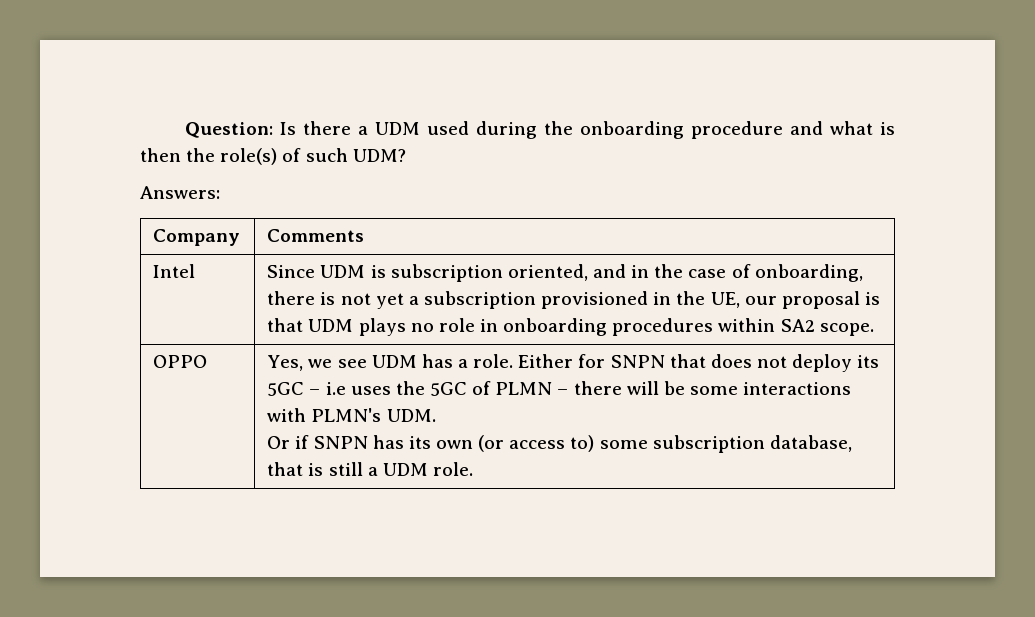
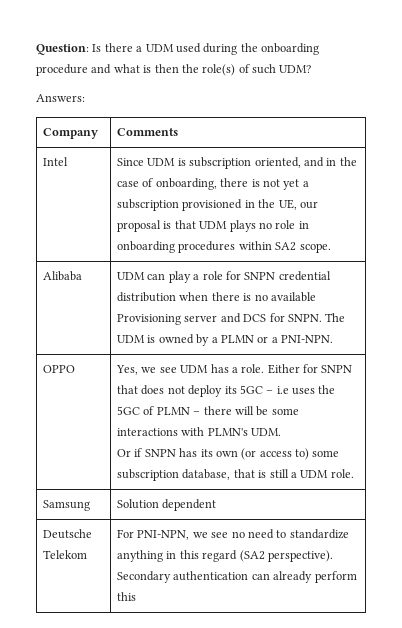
(874, 329) none -> [43,271,83,281] [117,271,331,283] [117,292,316,302] [117,313,346,325] [117,334,334,346] // Alibaba | UDM can play a role for SNPN credential distribution when there is no available Provisioning server and DCS for SNPN. The UDM is owned by a PLMN or a PNI-NPN.
(474, 469) none -> [43,500,91,511] [117,499,217,511] [43,529,93,539] [43,550,88,559] [117,529,349,540] [117,550,333,562] [117,571,357,583] [117,592,137,601] // Samsung | Solution dependent // Deutsche Telekom | For PNI-NPN, we see no need to standardize anything in this regard (SA2 perspective). Secondary authentication can already perform this

